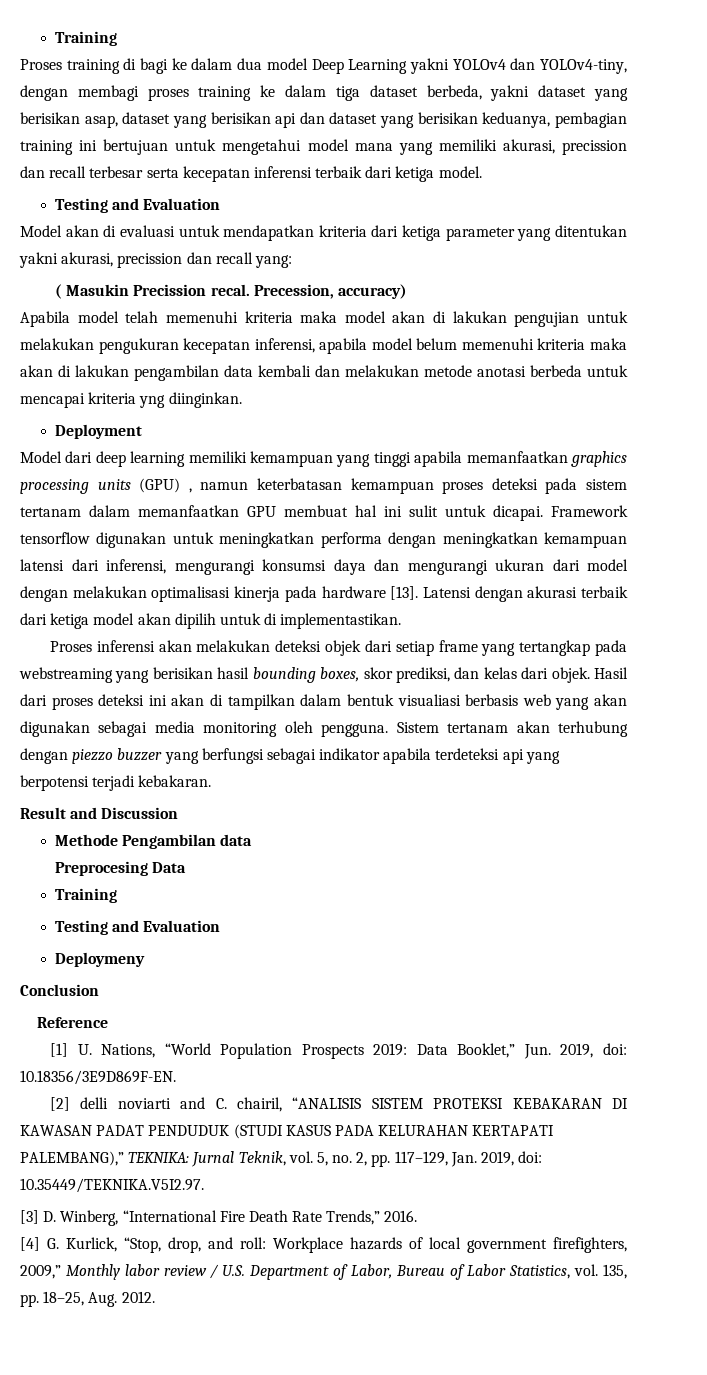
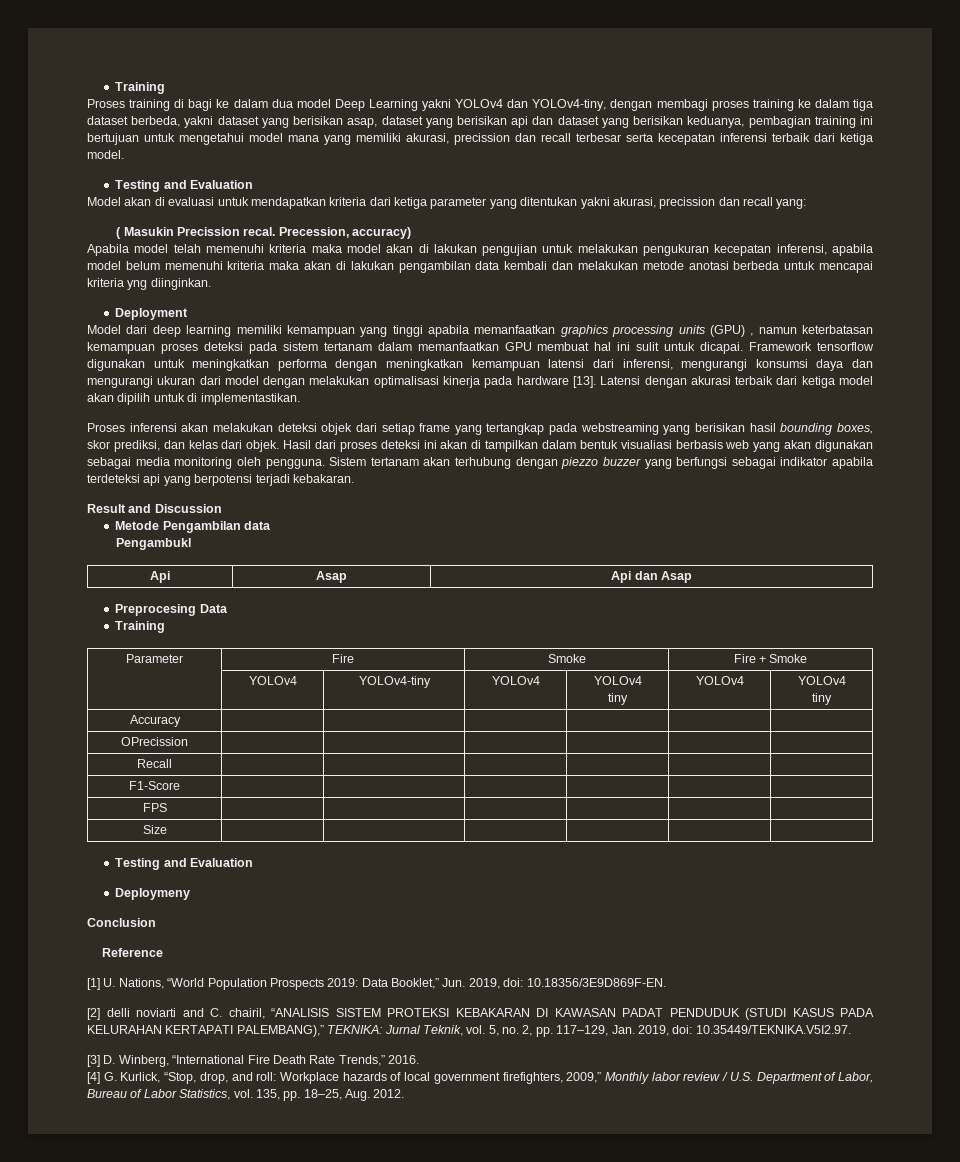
[54,834,118,846] Methode -> [115,521,160,530] Metode
[54,861,187,876] [54,888,117,903] Preprocesing Data // Training -> [116,538,192,550] [150,571,170,583] [316,571,347,583] [611,571,692,583] [115,604,228,616] [115,621,166,633] [126,654,183,663] [332,654,354,663] [547,654,586,663] [733,654,808,663] [248,676,297,685] [358,676,431,688] [491,676,540,685] [593,676,642,685] [608,693,628,705] [695,676,744,685] [797,676,846,685] [812,693,832,705] [129,715,181,727] [121,737,188,746] [137,759,172,768] [129,781,180,790] [142,803,167,812] [142,825,167,834] Pengambukl // Api | Asap | Api dan Asap // Preprocesing Data // Training // Parameter | Fire | Smoke | Fire + Smoke // | YOLOv4 | YOLOv4-tiny | YOLOv4 | YOLOv4 // tiny | YOLOv4 | YOLOv4 // tiny // Accuracy | | | | | | // OPrecission | | | | | | // Recall | | | | | | // F1-Score | | | | | | // FPS | | | | | | // Size | | | | | |

